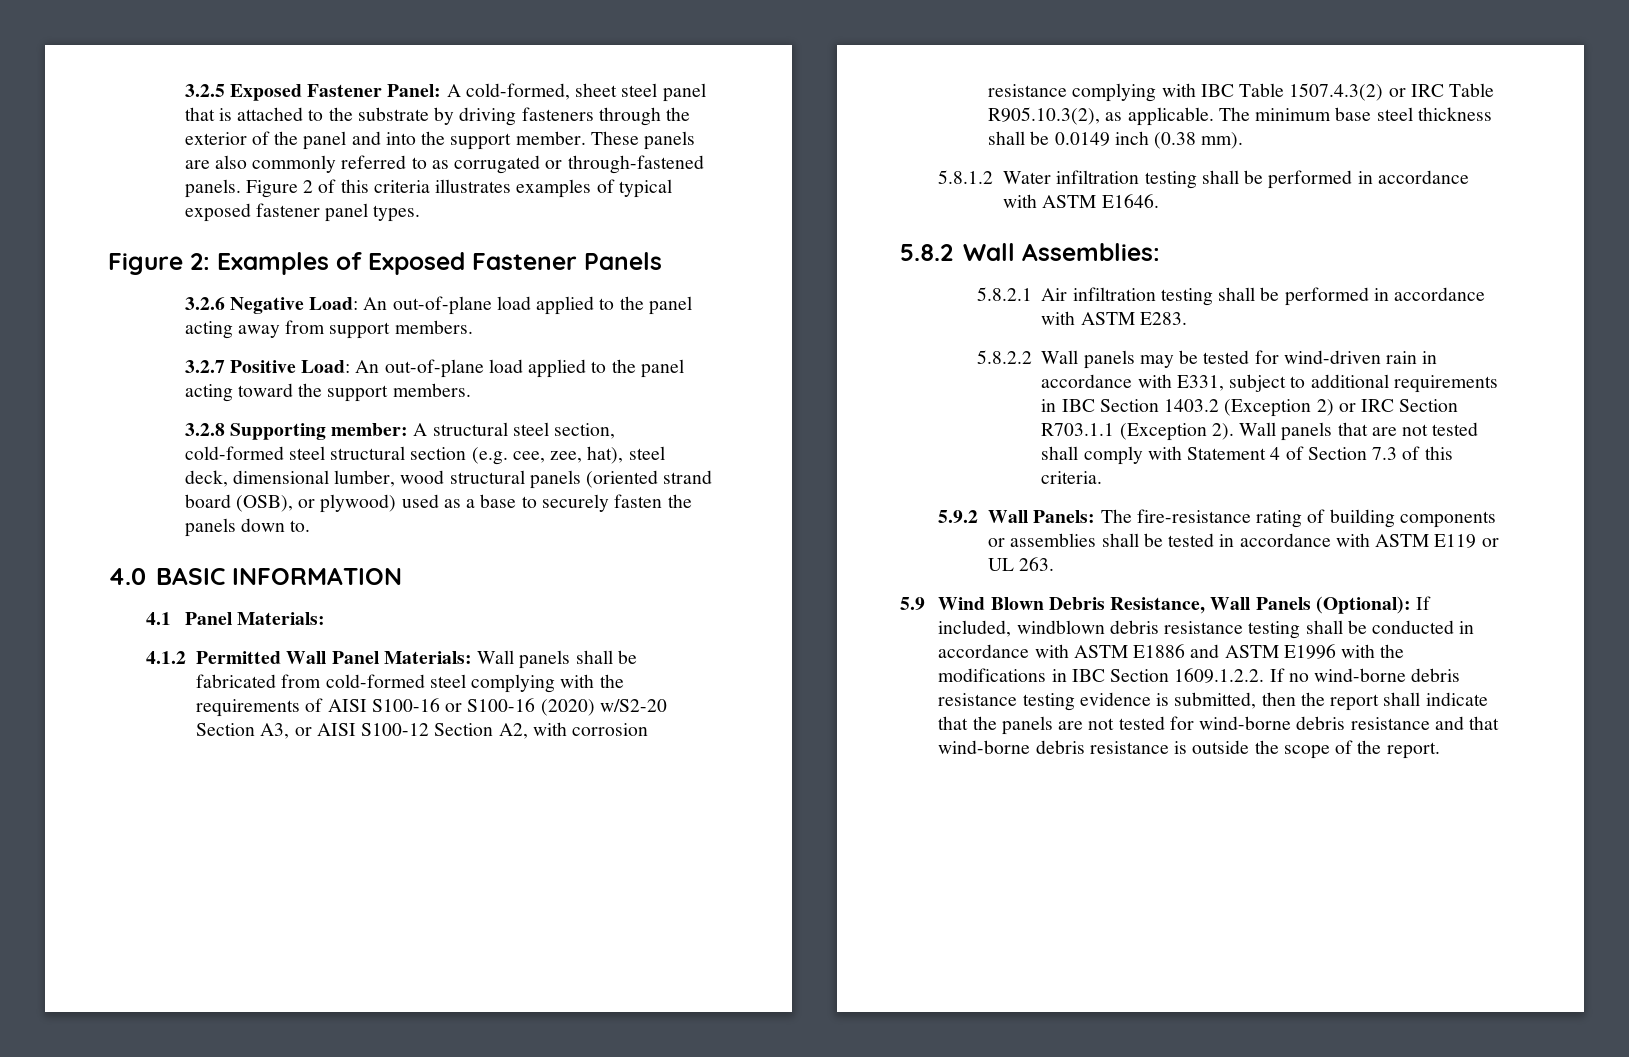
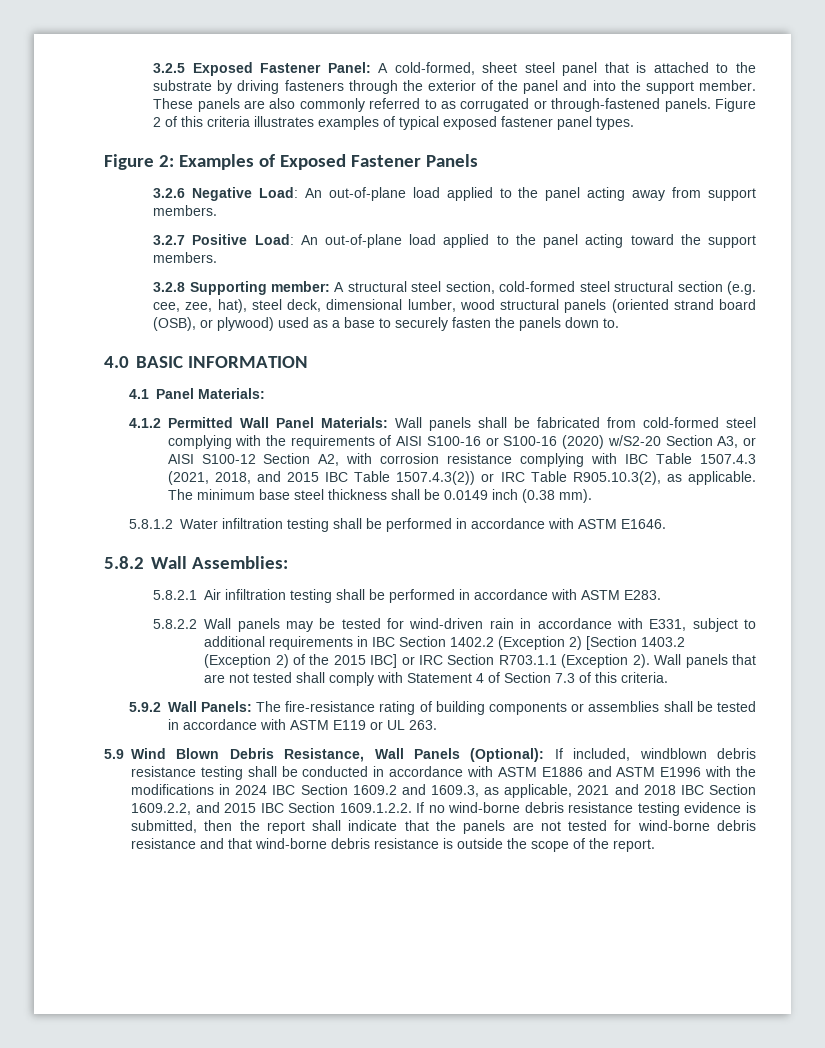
[1289,83,1384,101] 1507.4.3(2) -> [700,454,757,464] [167,471,476,485] 1507.4.3 (2021, 2018, and 2015 IBC Table 1507.4.3(2))
[1164,399,1334,417] 1403.2 (Exception 2) -> [450,636,686,650] [204,654,398,668] 1402.2 (Exception 2) [Section 1403.2 (Exception 2) of the 2015 IBC]
(1067, 675) none -> [235,784,756,798] [131,802,257,815] 2024 IBC Section 1609.2 and 1609.3, as applicable, 2021 and 2018 IBC Section 1609.2.2, and 2015

